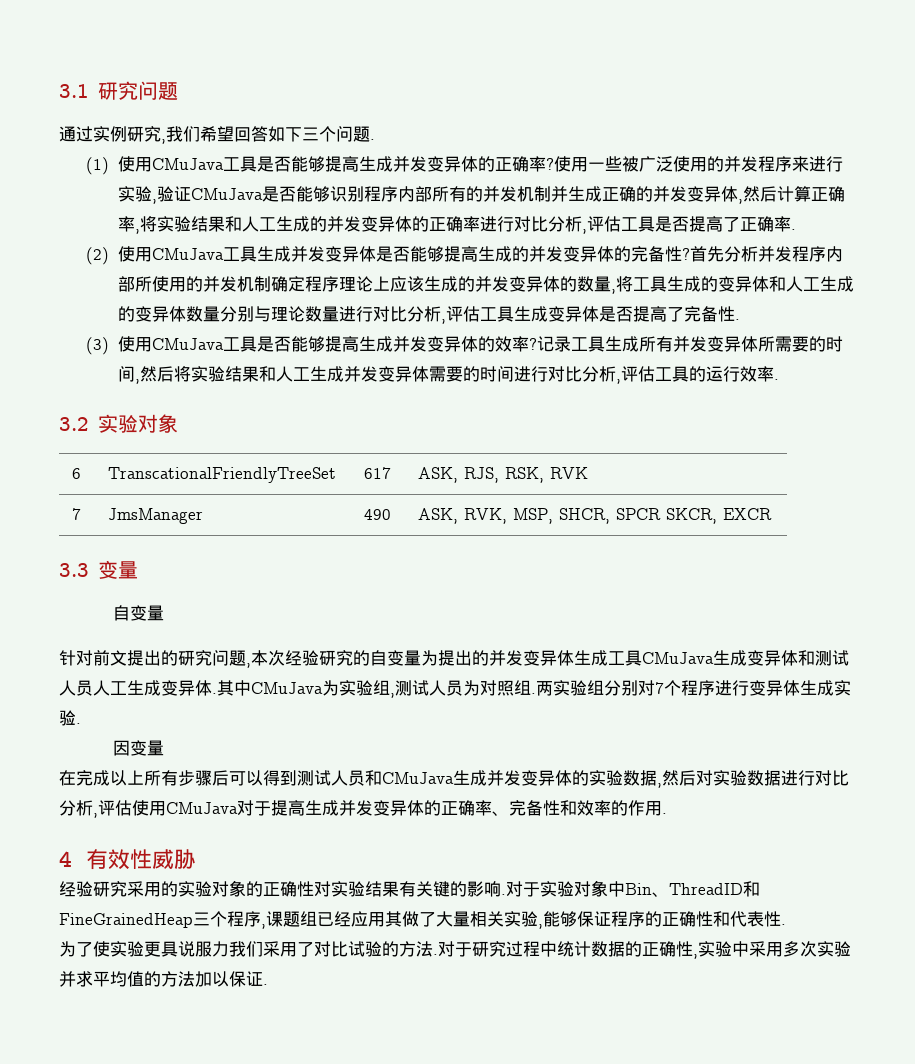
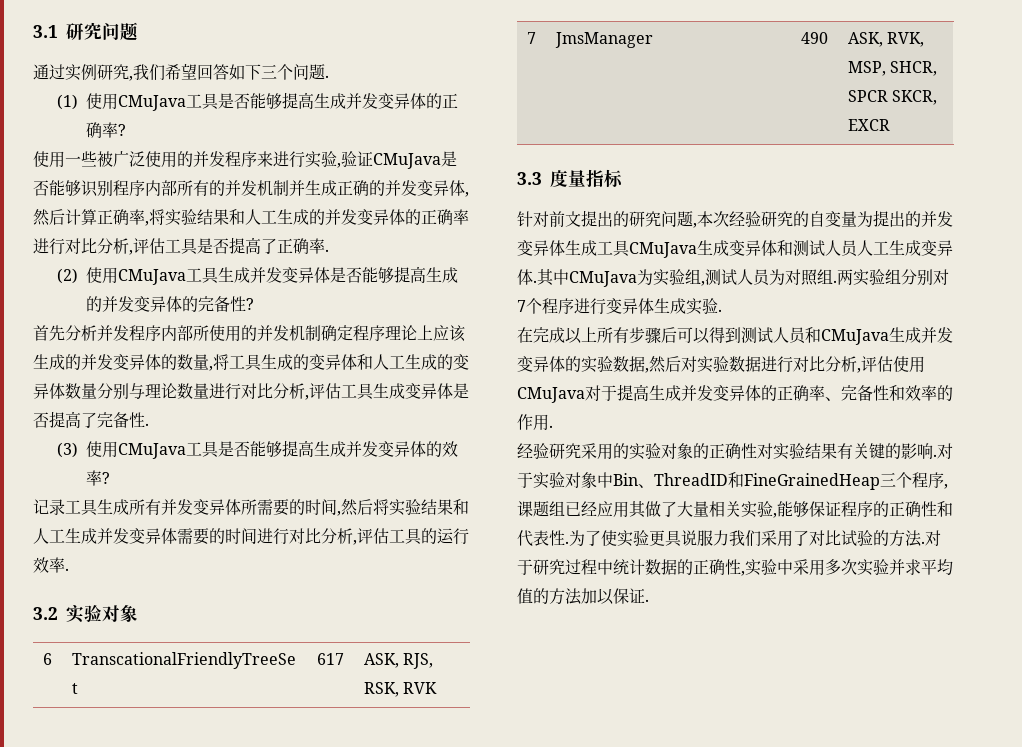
(554, 164) none -> (126, 130) //
(690, 254) none -> (254, 304) //
(537, 344) none -> (110, 478) //
[97,560,138,579] [113,605,165,621] 变量 // 自变量 -> [550,169,623,188] 度量指标
[113,740,165,756] // 因变量 -> (722, 310) none
[59,849,197,870] // 4有效性威胁 -> (553, 426) none
(786, 924) // -> (569, 542) none

